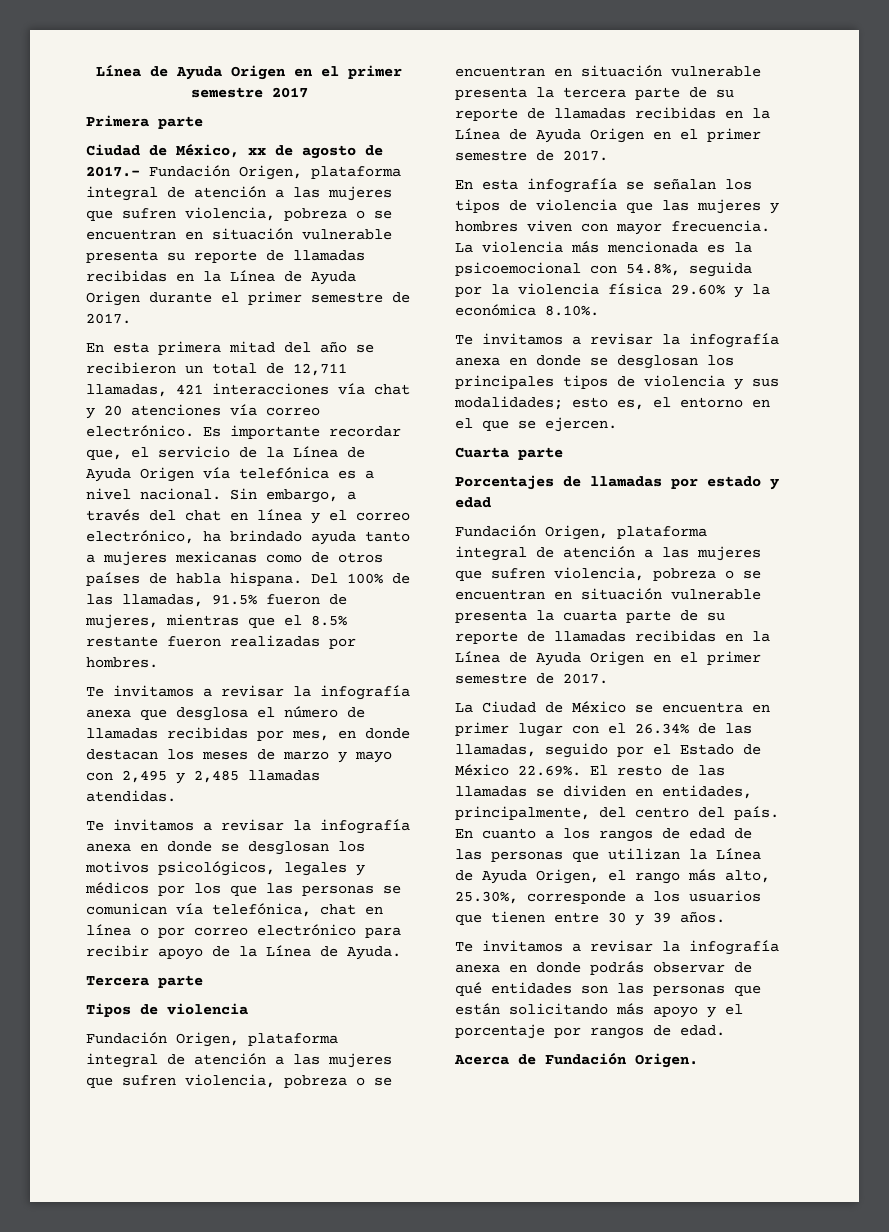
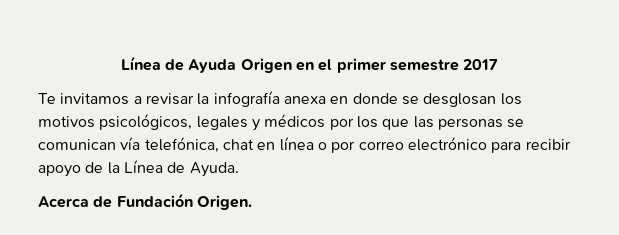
[86,115,203,129] [86,143,383,159] [86,165,401,180] [86,186,392,201] [86,207,392,221] [86,228,392,240] [86,250,365,263] [86,270,356,285] [86,291,410,306] [86,313,131,324] [86,341,374,355] [86,362,347,376] [86,383,410,397] [86,404,320,419] [86,425,401,439] [86,446,365,460] [86,467,374,482] [86,488,356,503] [86,509,410,524] [86,530,410,545] [86,551,383,566] [86,572,410,586] [86,594,347,607] [85,614,347,629] [86,635,356,649] [86,657,158,668] [86,685,410,700] [86,706,365,721] [86,727,410,741] [86,749,392,763] [86,770,320,784] [86,790,176,802] // Primera parte // Ciudad de México, xx de agosto de 2017.- Fundación Origen, plataforma integral de atención a las mujeres que sufren violencia, pobreza o se encuentran en situación vulnerable presenta su reporte de llamadas recibidas en la Línea de Ayuda Origen durante el primer semestre de 2017. // En esta primera mitad del año se recibieron un total de 12,711 llamadas, 421 interacciones vía chat y 20 atenciones vía correo electrónico. Es importante recordar que, el servicio de la Línea de Ayuda Origen vía telefónica es a nivel nacional. Sin embargo, a través del chat en línea y el correo electrónico, ha brindado ayuda tanto a mujeres mexicanas como de otros países de habla hispana. Del 100% de las llamadas, 91.5% fueron de mujeres, mientras que el 8.5% restante fueron realizadas por hombres. // Te invitamos a revisar la infografía anexa que desglosa el número de llamadas recibidas por mes, en donde destacan los meses de marzo y mayo con 2,495 y 2,485 llamadas atendidas. -> (499, 64) none
[86,975,203,988] [86,1003,248,1017] [86,1032,338,1047] [86,1053,392,1068] [86,1074,392,1088] [455,65,761,77] [455,87,734,100] [455,107,770,121] [455,128,761,143] [455,150,608,161] [455,178,752,193] [455,199,779,214] [455,220,770,235] [455,241,752,253] [455,262,752,277] [455,283,770,298] [455,304,599,316] [455,333,779,348] [455,355,734,369] [455,375,779,390] [454,396,770,410] [455,417,617,432] [455,447,563,460] [455,475,779,490] [455,497,491,508] [455,525,707,540] [455,546,761,561] [455,567,761,581] [455,588,761,600] [455,610,725,623] [455,630,770,644] [455,651,761,666] [455,673,608,684] [455,701,770,713] [455,722,752,737] [455,743,761,758] [455,764,725,776] [455,785,752,799] [455,806,779,820] [455,828,752,842] [455,848,761,862] [455,869,770,884] [455,890,761,904] [455,911,725,926] [455,940,779,955] [455,961,752,975] [455,982,761,996] [455,1003,743,1018] [455,1024,725,1039] // Tercera parte // Tipos de violencia // Fundación Origen, plataforma integral de atención a las mujeres que sufren violencia, pobreza o se encuentran en situación vulnerable presenta la tercera parte de su reporte de llamadas recibidas en la Línea de Ayuda Origen en el primer semestre de 2017. // En esta infografía se señalan los tipos de violencia que las mujeres y hombres viven con mayor frecuencia. La violencia más mencionada es la psicoemocional con 54.8%, seguida por la violencia física 29.60% y la económica 8.10%. // Te invitamos a revisar la infografía anexa en donde se desglosan los principales tipos de violencia y sus modalidades; esto es, el entorno en el que se ejercen. // Cuarta parte // Porcentajes de llamadas por estado y edad // Fundación Origen, plataforma integral de atención a las mujeres que sufren violencia, pobreza o se encuentran en situación vulnerable presenta la cuarta parte de su reporte de llamadas recibidas en la Línea de Ayuda Origen en el primer semestre de 2017. // La Ciudad de México se encuentra en primer lugar con el 26.34% de las llamadas, seguido por el Estado de México 22.69%. El resto de las llamadas se dividen en entidades, principalmente, del centro del país. En cuanto a los rangos de edad de las personas que utilizan la Línea de Ayuda Origen, el rango más alto, 25.30%, corresponde a los usuarios que tienen entre 30 y 39 años. // Te invitamos a revisar la infografía anexa en donde podrás observar de qué entidades son las personas que están solicitando más apoyo y el porcentaje por rangos de edad. -> (239, 169) none

